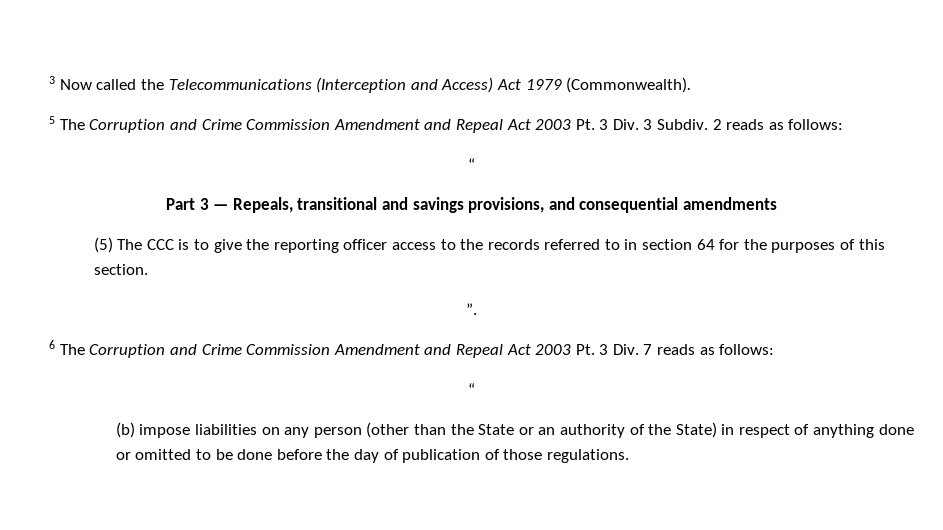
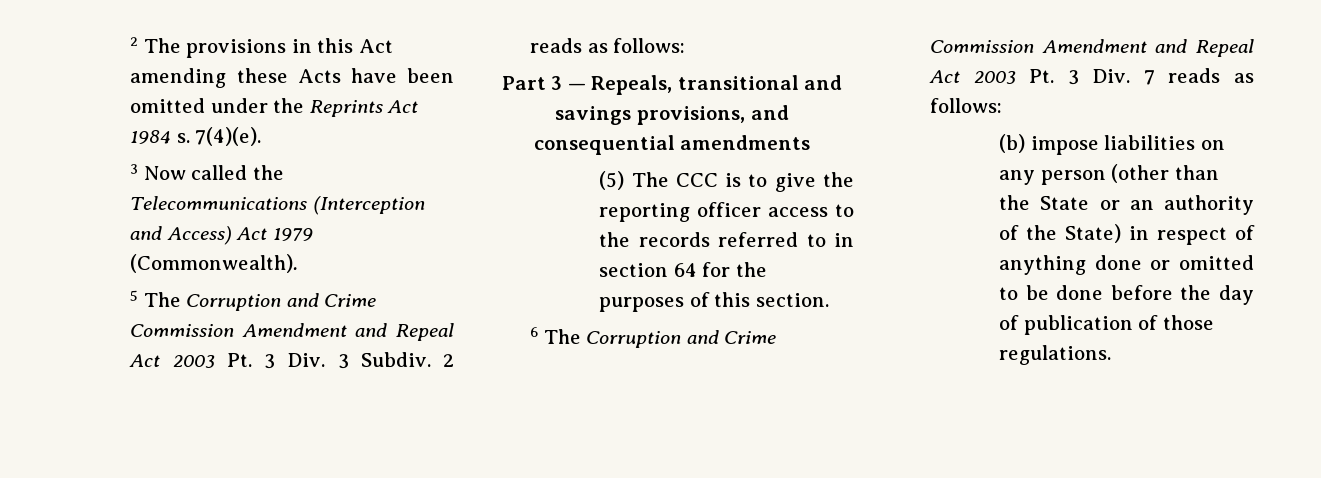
(49, 80) none -> [130,37,394,58] [130,68,455,88] [130,98,419,117] [130,127,262,146] 2 The provisions in this Act amending these Acts have been omitted under the Reprints Act 1984 s. 7(4)(e). //
[468,158,475,170] // “ -> (686, 45) none
[466,303,477,315] // ”. -> (829, 300) none
[468,383,475,395] // “ -> (1003, 105) none

